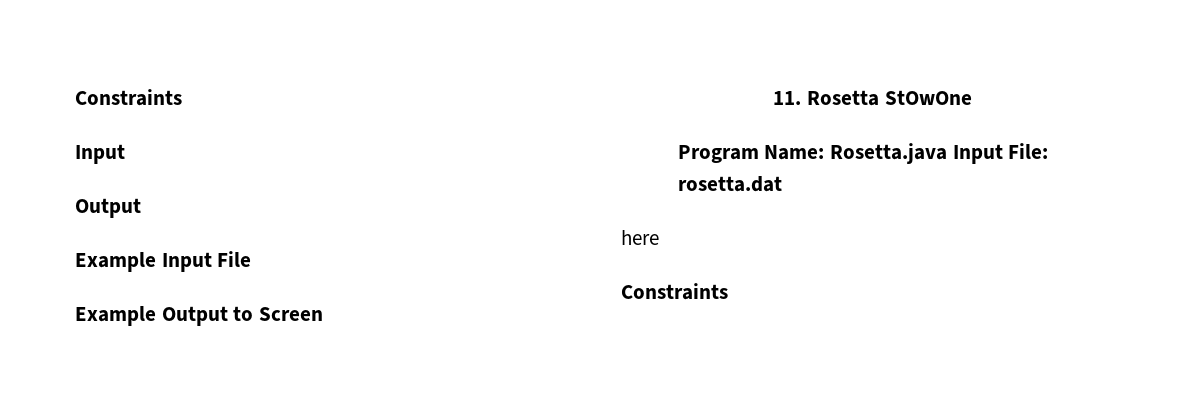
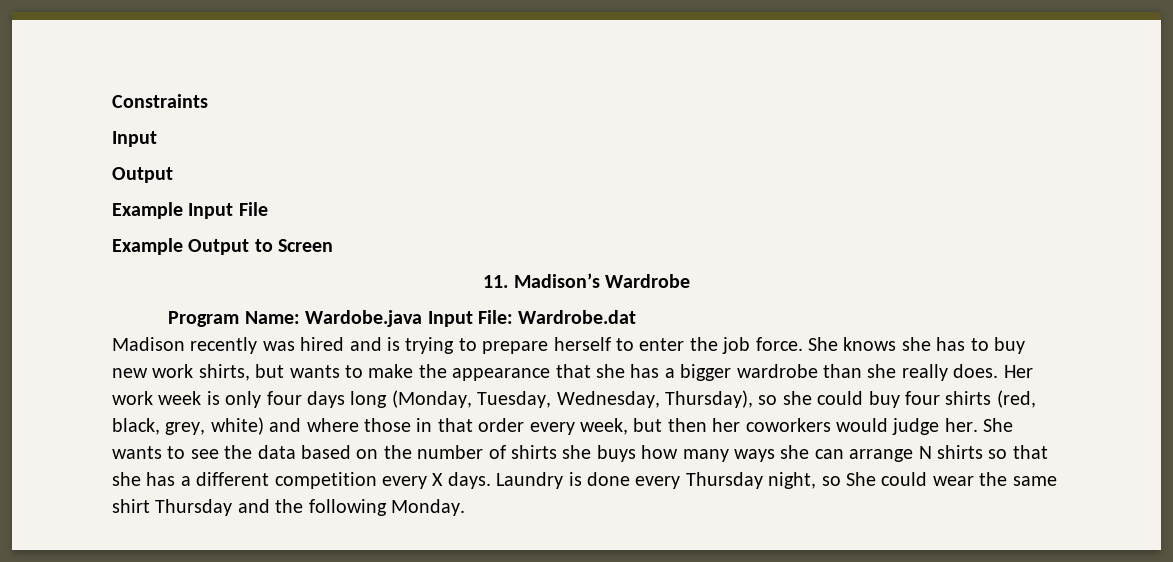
[807,90,972,106] Rosetta StOwOne -> [513,273,690,288] Madison’s Wardrobe
[829,143,947,164] Rosetta.java -> [305,310,423,327] Wardobe.java
[677,176,782,192] [621,230,659,245] [621,283,728,300] rosetta.dat // here // Constraints -> [518,310,637,324] [112,337,1025,354] [112,364,1033,381] [112,390,1036,408] [112,417,1014,435] [112,445,1048,462] [112,472,1057,489] [112,499,465,516] Wardrobe.dat // Madison recently was hired and is trying to prepare herself to enter the job force. She knows she has to buy new work shirts, but wants to make the appearance that she has a bigger wardrobe than she really does. Her work week is only four days long (Monday, Tuesday, Wednesday, Thursday), so she could buy four shirts (red, black, grey, white) and where those in that order every week, but then her coworkers would judge her. She wants to see the data based on the number of shirts she buys how many ways she can arrange N shirts so that she has a different competition every X days. Laundry is done every Thursday night, so She could wear the same shirt Thursday and the following Monday.

